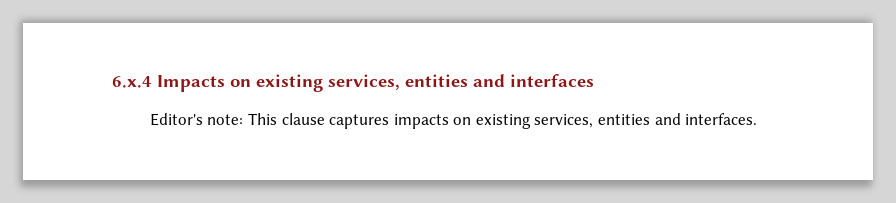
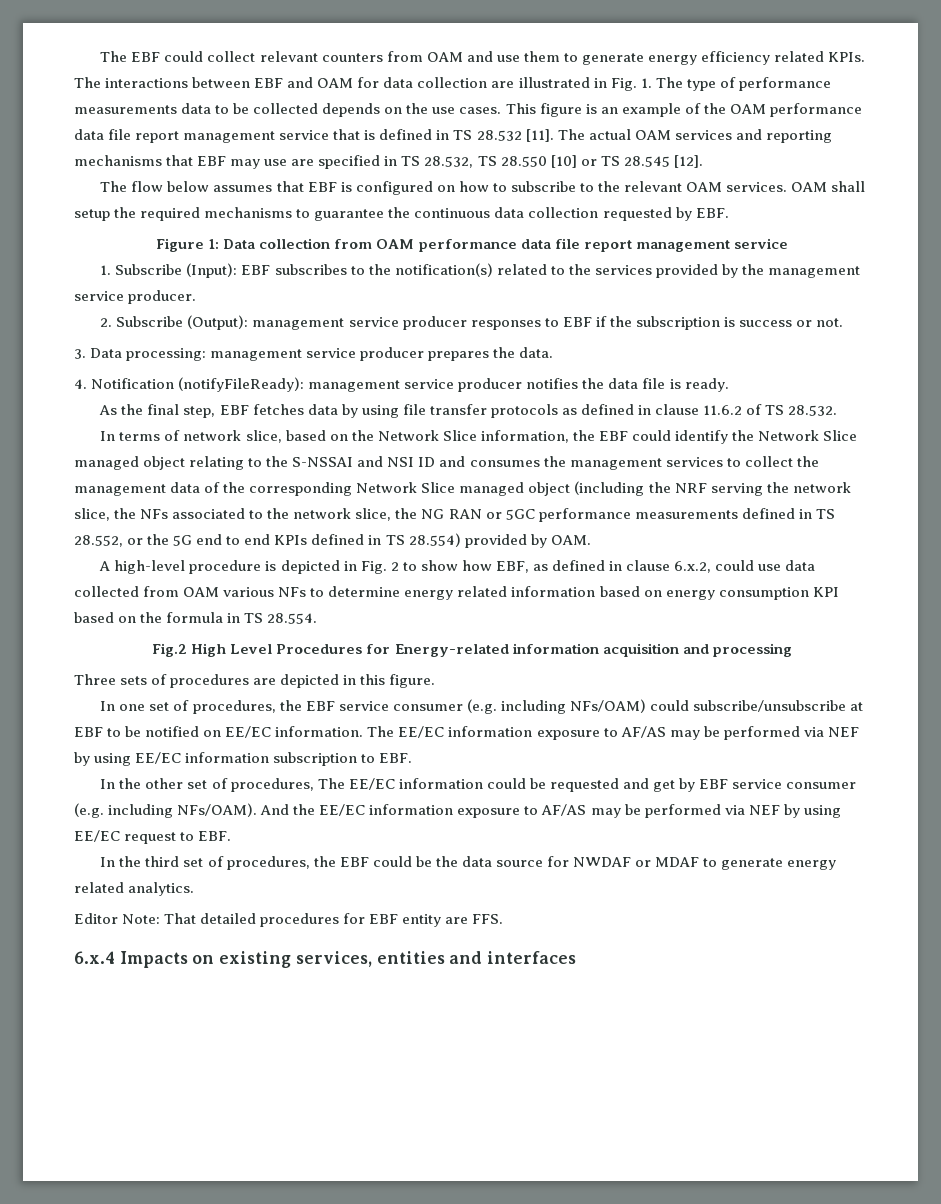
(112, 82) none -> [100,51,866,65] [74,77,831,91] [74,103,862,117] [74,129,832,143] [74,155,703,169] [100,181,866,195] [74,207,729,221] [156,238,788,252] [100,263,861,278] [74,290,197,304] [100,315,844,330] [74,347,554,361] [74,377,729,392] [99,404,838,418] [100,430,858,444] [74,456,819,470] [74,481,851,496] [74,508,835,522] [74,533,591,548] [99,560,816,574] [74,586,839,600] [74,612,318,624] [152,643,792,657] [74,674,436,688] [100,699,863,714] [74,726,859,740] [74,752,413,766] [100,778,857,792] [74,803,841,818] [74,830,232,844] [100,856,837,870] [74,882,195,896] [74,913,504,927] The EBF could collect relevant counters from OAM and use them to generate energy efficiency related KPIs. The interactions between EBF and OAM for data collection are illustrated in Fig. 1. The type of performance measurements data to be collected depends on the use cases. This figure is an example of the OAM performance data file report management service that is defined in TS 28.532 [11]. The actual OAM services and reporting mechanisms that EBF may use are specified in TS 28.532, TS 28.550 [10] or TS 28.545 [12]. // The flow below assumes that EBF is configured on how to subscribe to the relevant OAM services. OAM shall setup the required mechanisms to guarantee the continuous data collection requested by EBF. // Figure 1: Data collection from OAM performance data file report management service // 1. Subscribe (Input): EBF subscribes to the notification(s) related to the services provided by the management service producer. // 2. Subscribe (Output): management service producer responses to EBF if the subscription is success or not. // 3. Data processing: management service producer prepares the data. // 4. Notification (notifyFileReady): management service producer notifies the data file is ready. // As the final step, EBF fetches data by using file transfer protocols as defined in clause 11.6.2 of TS 28.532. // In terms of network slice, based on the Network Slice information, the EBF could identify the Network Slice managed object relating to the S-NSSAI and NSI ID and consumes the management services to collect the management data of the corresponding Network Slice managed object (including the NRF serving the network slice, the NFs associated to the network slice, the NG RAN or 5GC performance measurements defined in TS 28.552, or the 5G end to end KPIs defined in TS 28.554) provided by OAM. // A high-level procedure is depicted in Fig. 2 to show how EBF, as defined in clause 6.x.2, could use data collected from OAM various NFs to determine energy related information based on energy consumption KPI based on the formula in TS 28.554. // Fig.2 High Level Procedures for Energy-related information acquisition and processing // Three sets of procedures are depicted in this figure. // In one set of procedures, the EBF service consumer (e.g. including NFs/OAM) could subscribe/unsubscribe at EBF to be notified on EE/EC information. The EE/EC information exposure to AF/AS may be performed via NEF by using EE/EC information subscription to EBF. // In the other set of procedures, The EE/EC information could be requested and get by EBF service consumer (e.g. including NFs/OAM). And the EE/EC information exposure to AF/AS may be performed via NEF by using EE/EC request to EBF. // In the third set of procedures, the EBF could be the data source for NWDAF or MDAF to generate energy related analytics. // Editor Note: That detailed procedures for EBF entity are FFS. //
[149,113,758,129] // Editor's note: This clause captures impacts on existing services, entities and interfaces. -> (577, 957) none

